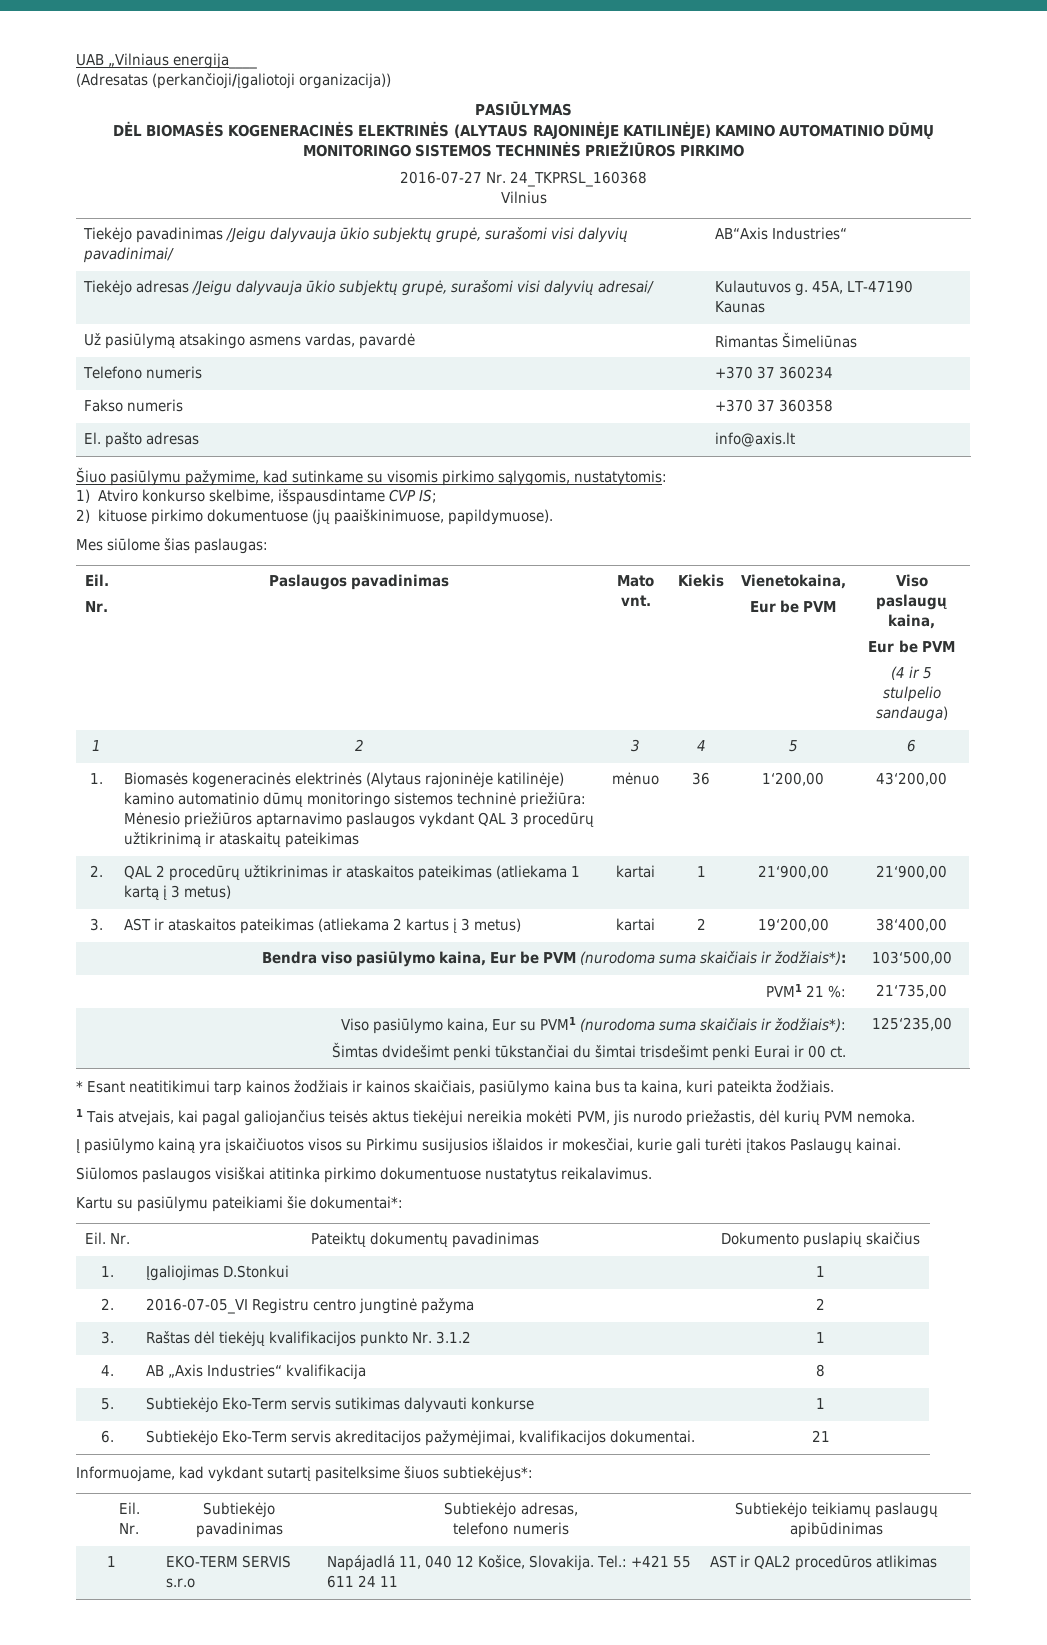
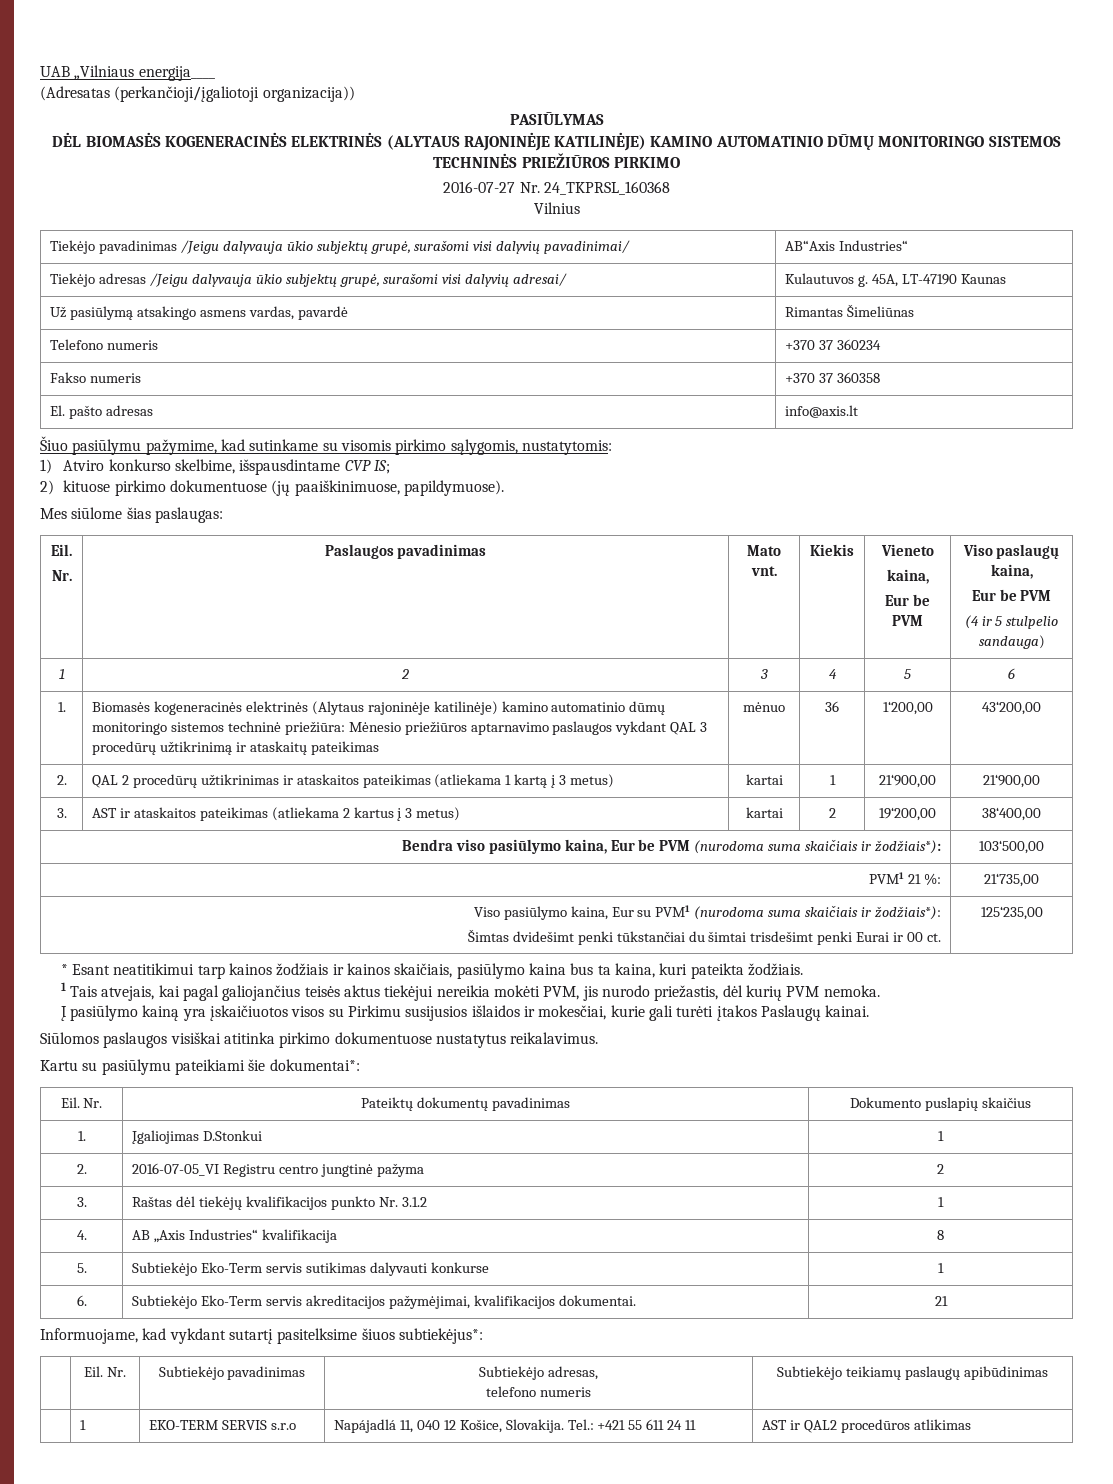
[740,574,846,589] Vienetokaina, -> [880,544,934,556] [886,569,929,584] Vieneto // kaina,

